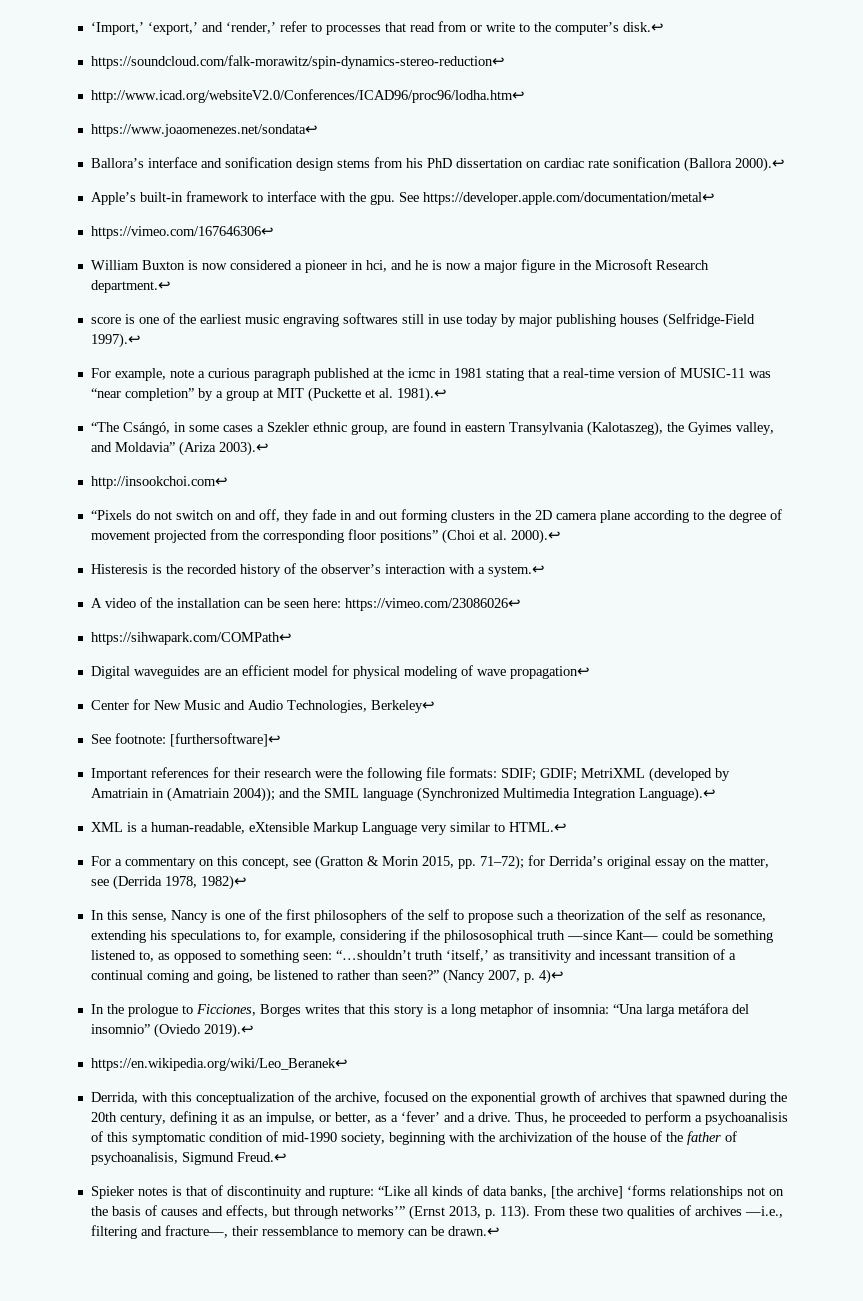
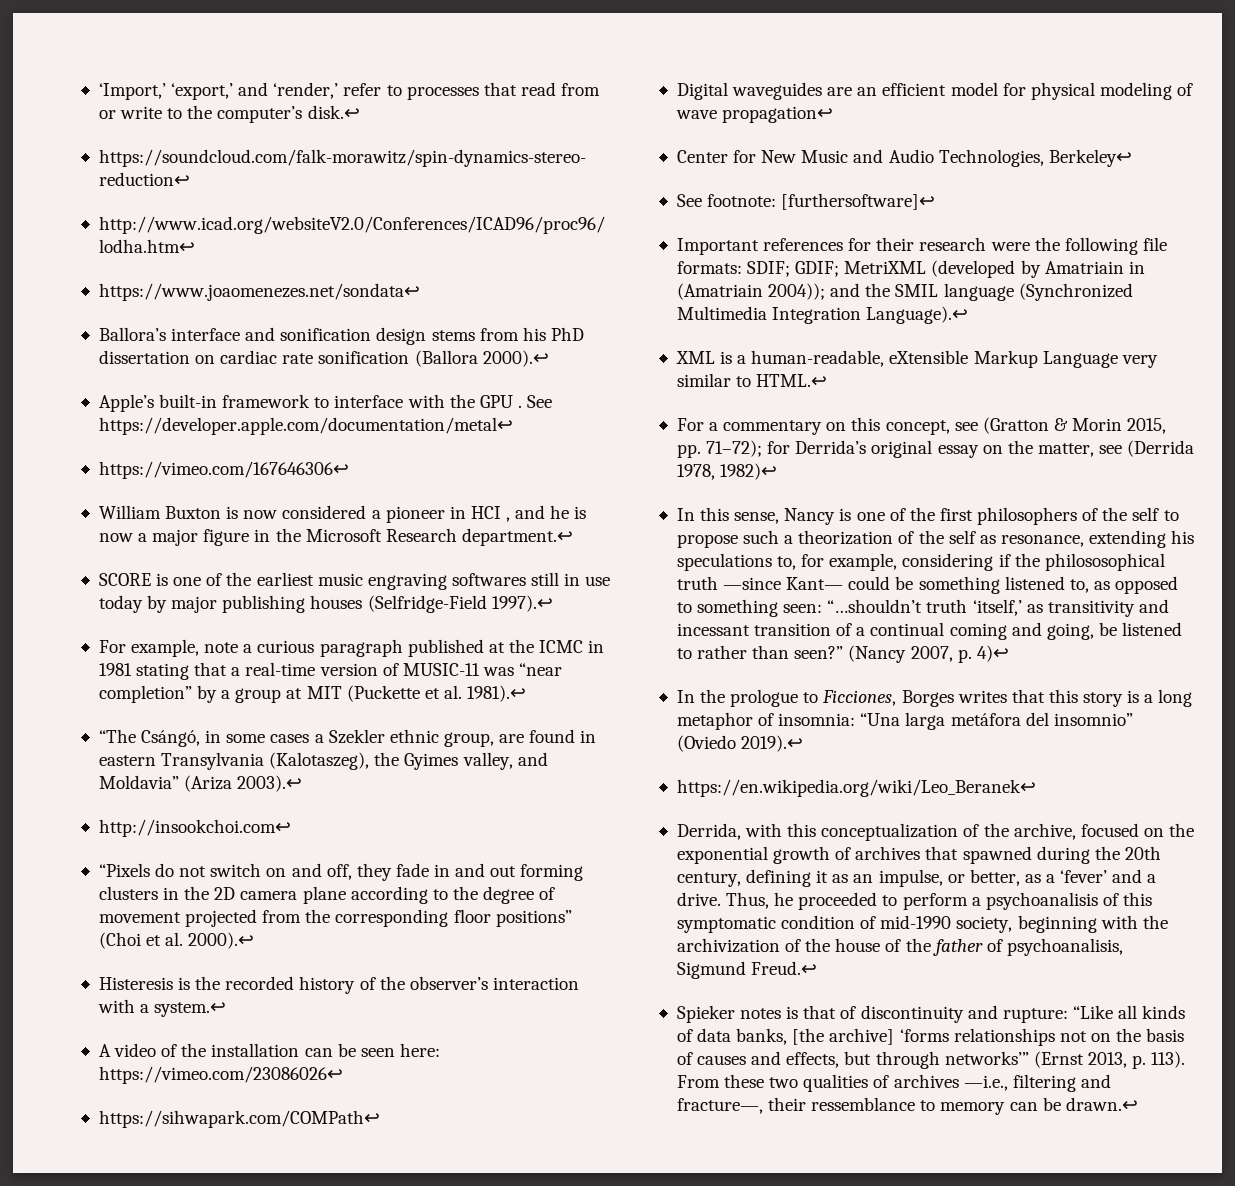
[369,194,395,205] gpu. -> [479,395,522,408] GPU .
[365,260,387,272] hci, -> [470,506,511,522] HCI ,
[90,317,121,324] score -> [98,573,151,586] SCORE
[407,368,435,378] icmc -> [539,640,584,653] ICMC

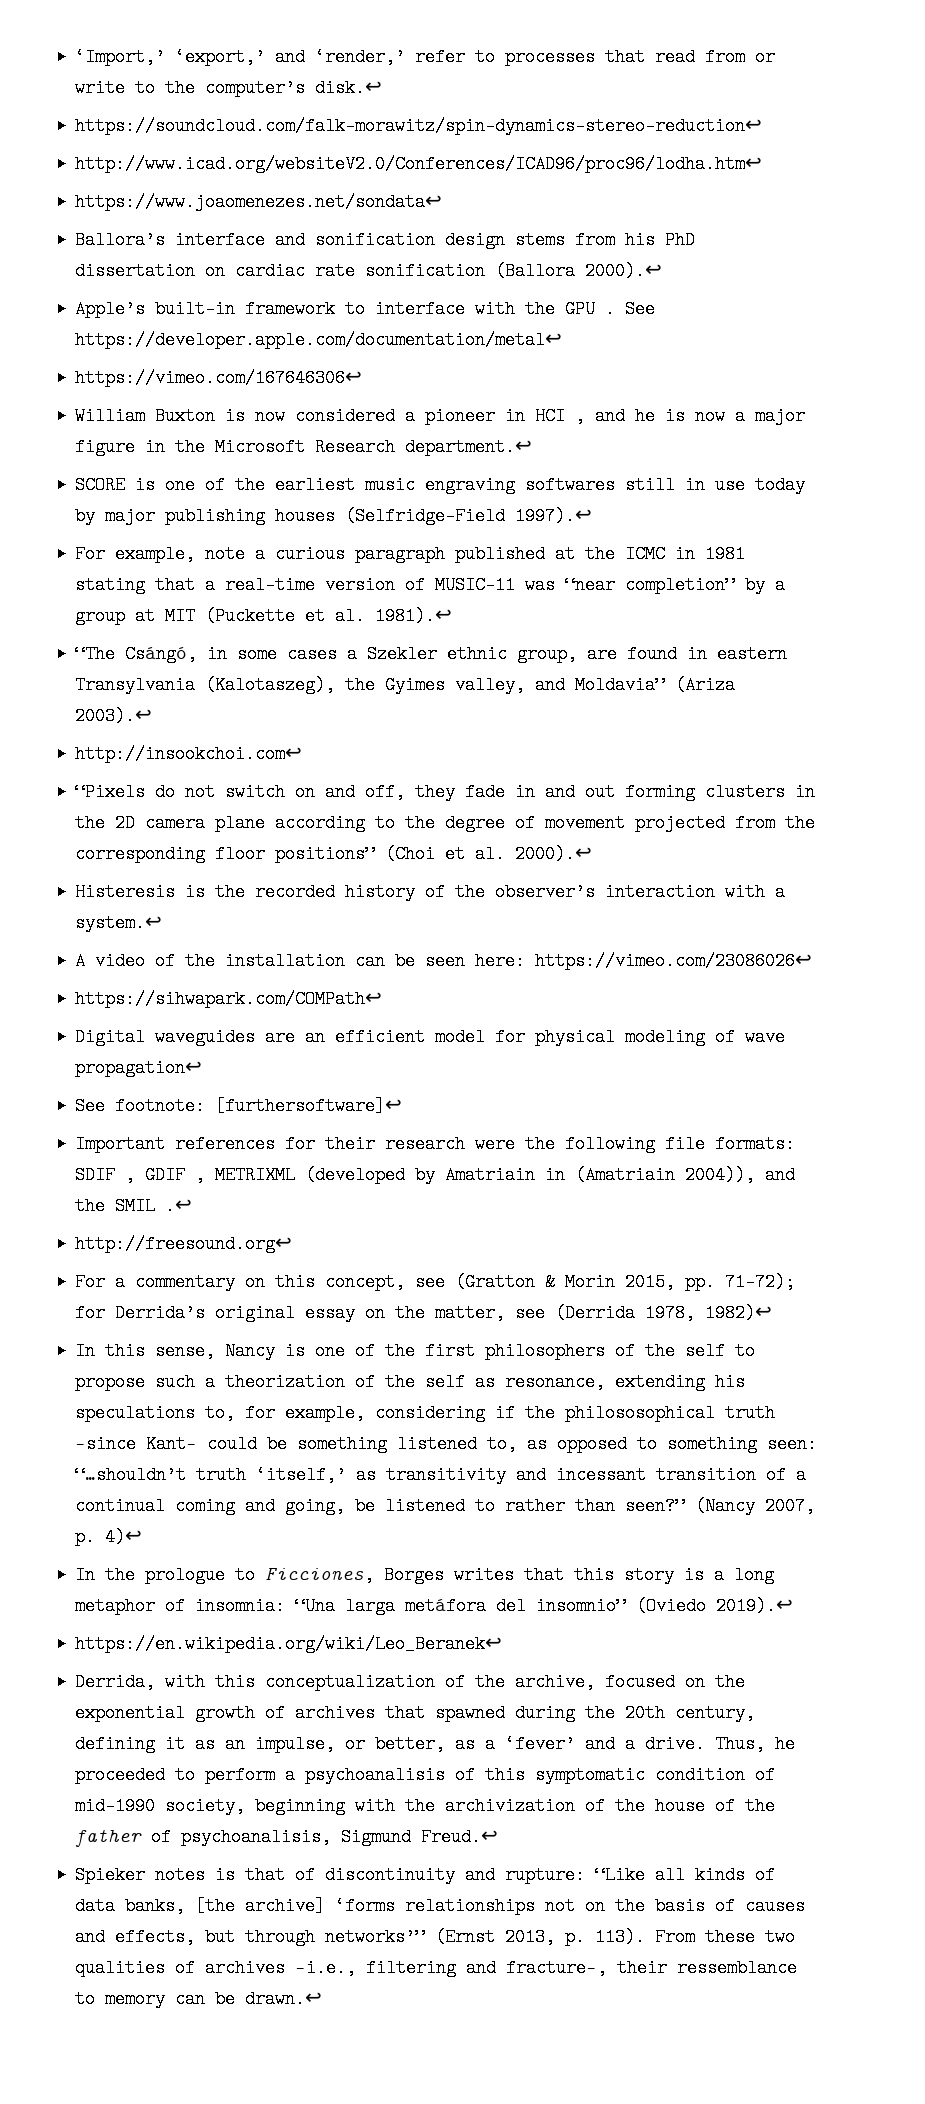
[676,149,1132,167] // Center for New Music and Audio Technologies, Berkeley↩ -> (203, 1068) none
[747,261,927,277] SDIF; GDIF; MetriXML -> [75,1166,296,1184] SDIF , GDIF , METRIXML
[768,283,826,300] 2004)); -> [685,1166,756,1184] 2004)),
[943,283,1133,301] [676,306,969,324] [675,350,1158,368] [676,373,828,387] language (Synchronized Multimedia Integration Language).↩ // XML is a human-readable, eXtensible Markup Language very similar to HTML.↩ -> [165,1197,193,1215] [75,1235,293,1253] .↩ // http://freesound.org↩

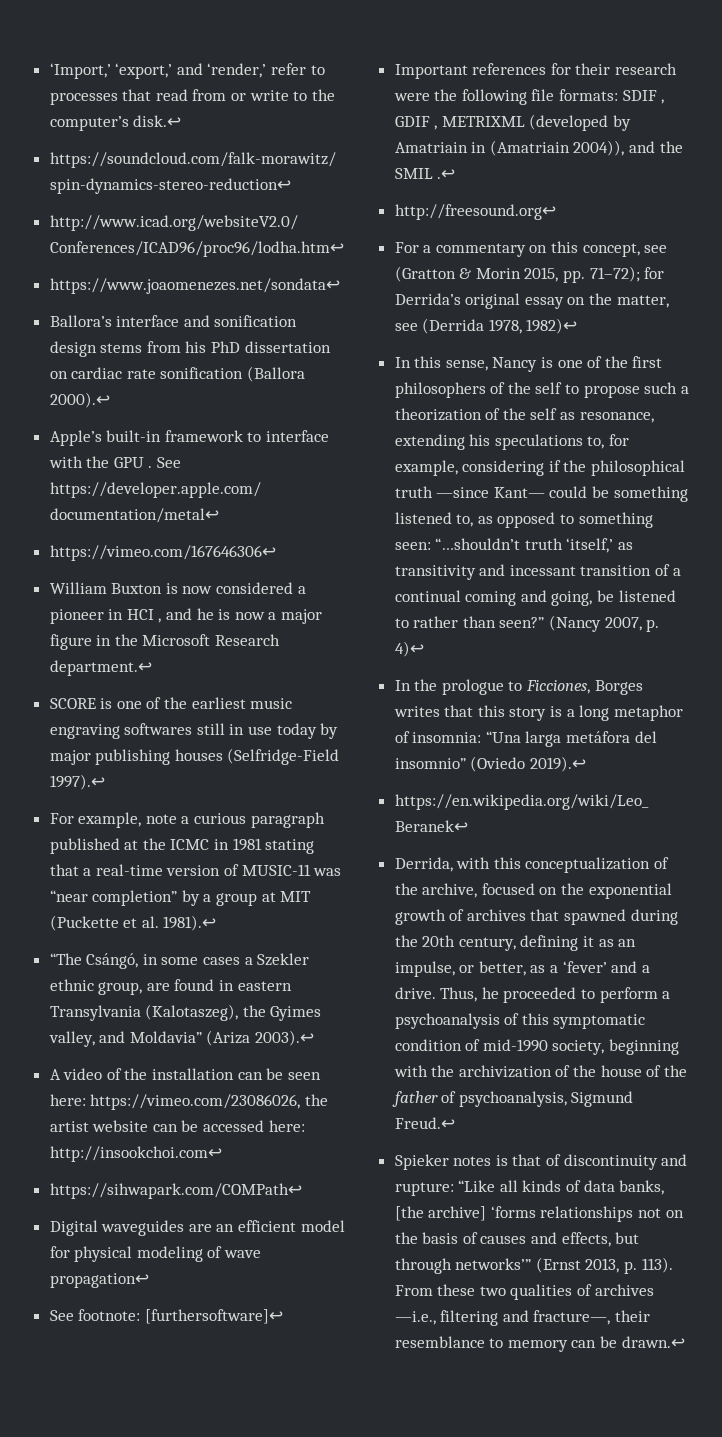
[75,745,303,763] [75,783,816,801] [75,814,816,832] [75,845,593,863] [75,883,786,901] [75,914,163,932] // http://insookchoi.com↩ // “Pixels do not switch on and off, they fade in and out forming clusters in the 2D camera plane according to the degree of movement projected from the corresponding floor positions” (Choi et al. 2000).↩ // Histeresis is the recorded history of the observer’s interaction with a system.↩ -> (315, 1038) none
[535,952,813,970] https://vimeo.com/23086026↩ -> [90,1094,328,1110] [49,1120,305,1132] [49,1146,222,1162] https://vimeo.com/23086026, the artist website can be accessed here: http://insookchoi.com↩
[565,1404,716,1422] philososophical -> [591,460,686,476] philosophical
[305,1766,446,1784] psychoanalisis -> [394,1013,500,1029] psychoanalysis
[181,1828,332,1846] psychoanalisis, -> [458,1091,567,1107] psychoanalysis,
[677,1959,798,1977] ressemblance -> [394,1336,485,1348] resemblance

